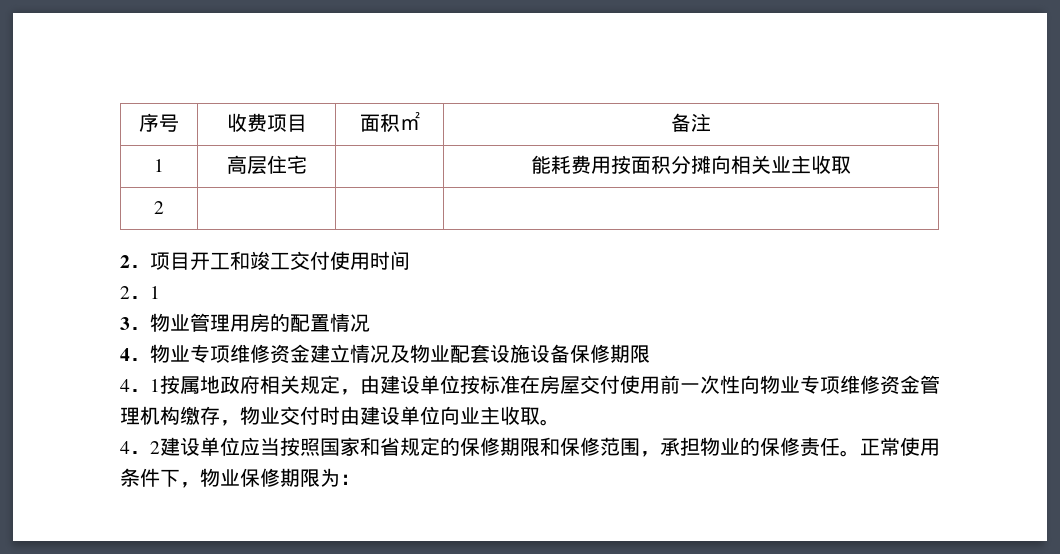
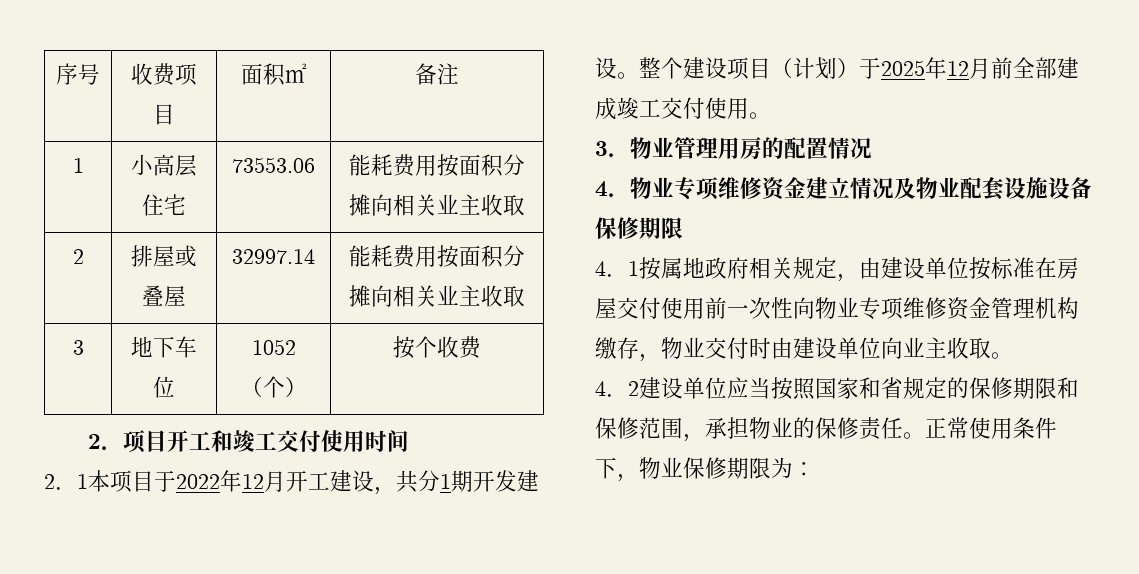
(164, 165) none -> [131,154,153,175] 小
(307, 164) none -> [232,157,315,173] 73553.06
(164, 207) | | -> [131,245,197,267] [142,285,186,307] [232,249,315,264] [349,245,525,268] [349,285,525,307] [72,340,84,355] [131,336,197,358] [153,376,175,398] [251,339,296,355] [240,376,307,398] [393,336,482,359] 排屋或叠屋 | 32997.14 | 能耗费用按面积分摊向相关业主收取 // 3 | 地下车位 | 1052（个） | 按个收费
(160, 292) none -> [88,470,539,495] [595,57,1079,80] [595,97,771,120] 本项目于2022年12月开工建设，共分1期开发建设。整个建设项目（计划）于2025年12月前全部建成竣工交付使用。

